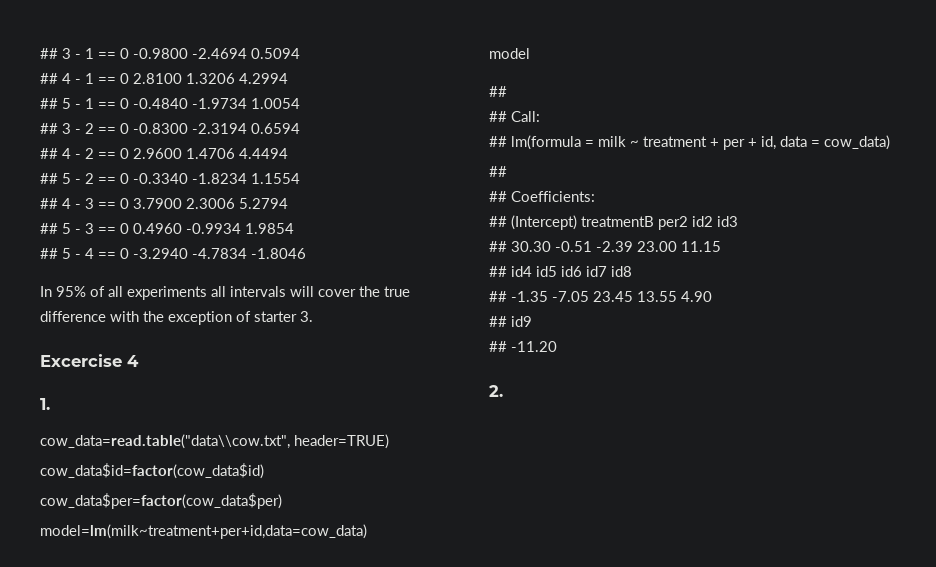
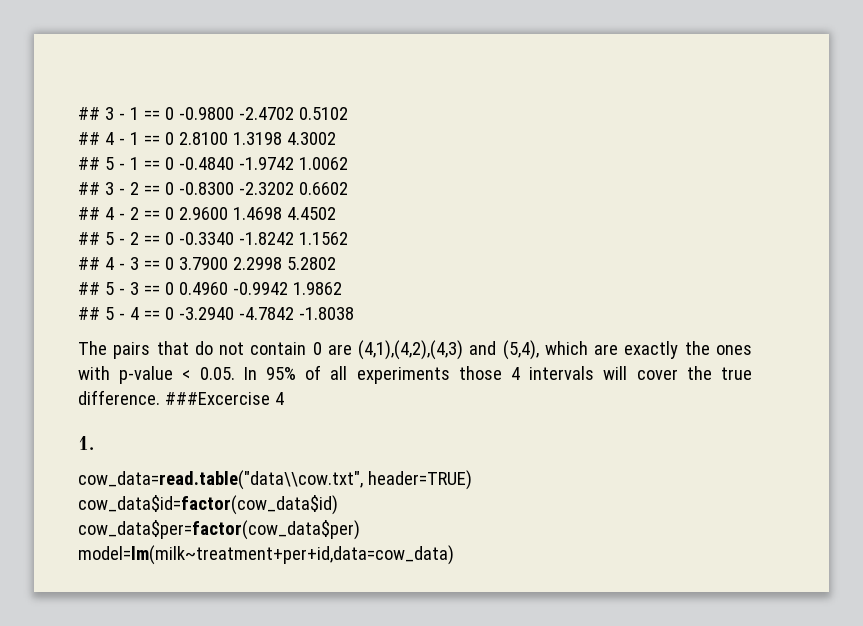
[192,48,300,59] -2.4694 0.5094 -> [238,107,348,120] -2.4702 0.5102
[186,73,288,84] 1.3206 4.2994 -> [232,132,336,145] 1.3198 4.3002
[192,98,300,109] -1.9734 1.0054 -> [238,157,348,170] -1.9742 1.0062
[192,123,300,134] -2.3194 0.6594 -> [238,182,348,195] -2.3202 0.6602
[186,148,288,159] 1.4706 4.4494 -> [232,207,336,220] 1.4698 4.4502
[192,173,300,184] -1.8234 1.1554 -> [238,232,348,245] -1.8242 1.1562
[186,198,288,209] 2.3006 5.2794 -> [232,257,336,270] 2.2998 5.2802
[186,223,294,234] -0.9934 1.9854 -> [232,282,342,295] -0.9942 1.9862
[192,248,306,259] -4.7834 -1.8046 // -> [238,307,354,320] [78,340,752,360] [78,366,235,384] -4.7842 -1.8038 // The pairs that do not contain 0 are (4,1),(4,2),(4,3) and (5,4), which are exactly the ones with p-value < 0.05.
[211,286,226,297] all -> [458,366,520,380] those 4
[40,311,313,325] [40,354,122,367] difference with the exception of starter 3. // Excercise -> [78,390,270,405] difference. ###Excercise
[489,48,530,59] [489,86,507,97] [489,111,540,122] [489,135,890,150] [489,166,507,177] [489,191,595,202] [489,215,738,230] [489,241,721,252] [489,266,632,277] [489,291,712,302] [489,316,532,327] [489,341,557,352] [489,385,503,397] // model // ## // ## Call: // ## lm(formula = milk ~ treatment + per + id, data = cow_data) // ## // ## Coefficients: // ## (Intercept) treatmentB per2 id2 id3 // ## 30.30 -0.51 -2.39 23.00 11.15 // ## id4 id5 id6 id7 id8 // ## -1.35 -7.05 23.45 13.55 4.90 // ## id9 // ## -11.20 // 2. -> (454, 555) none

